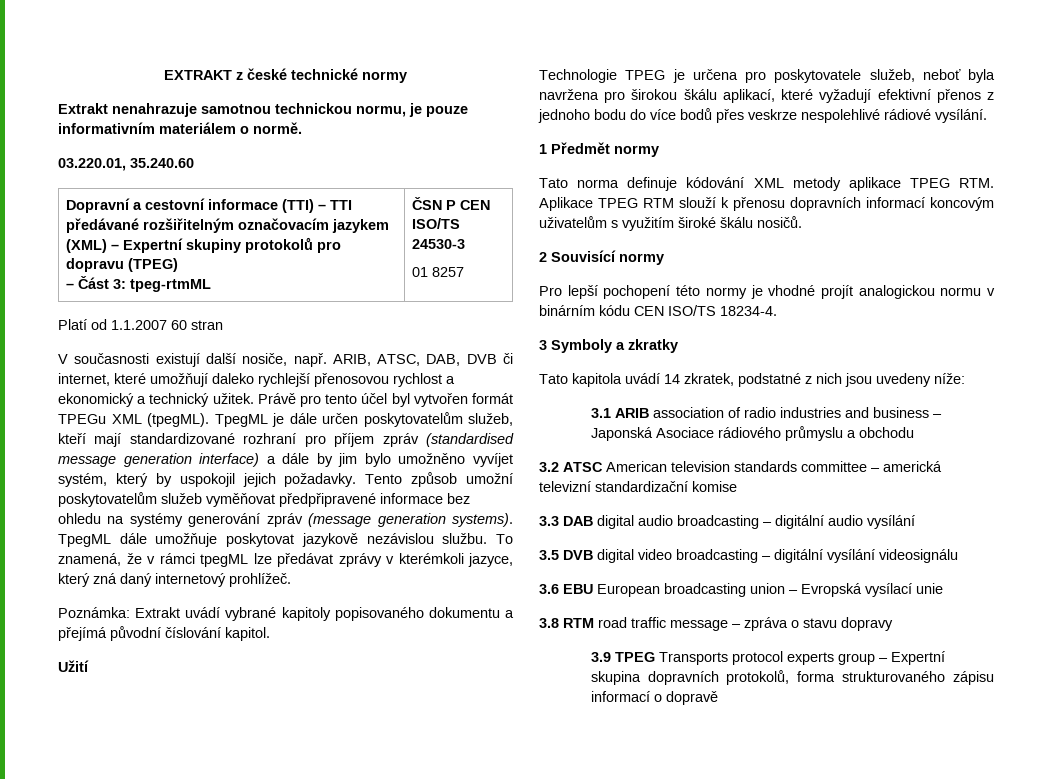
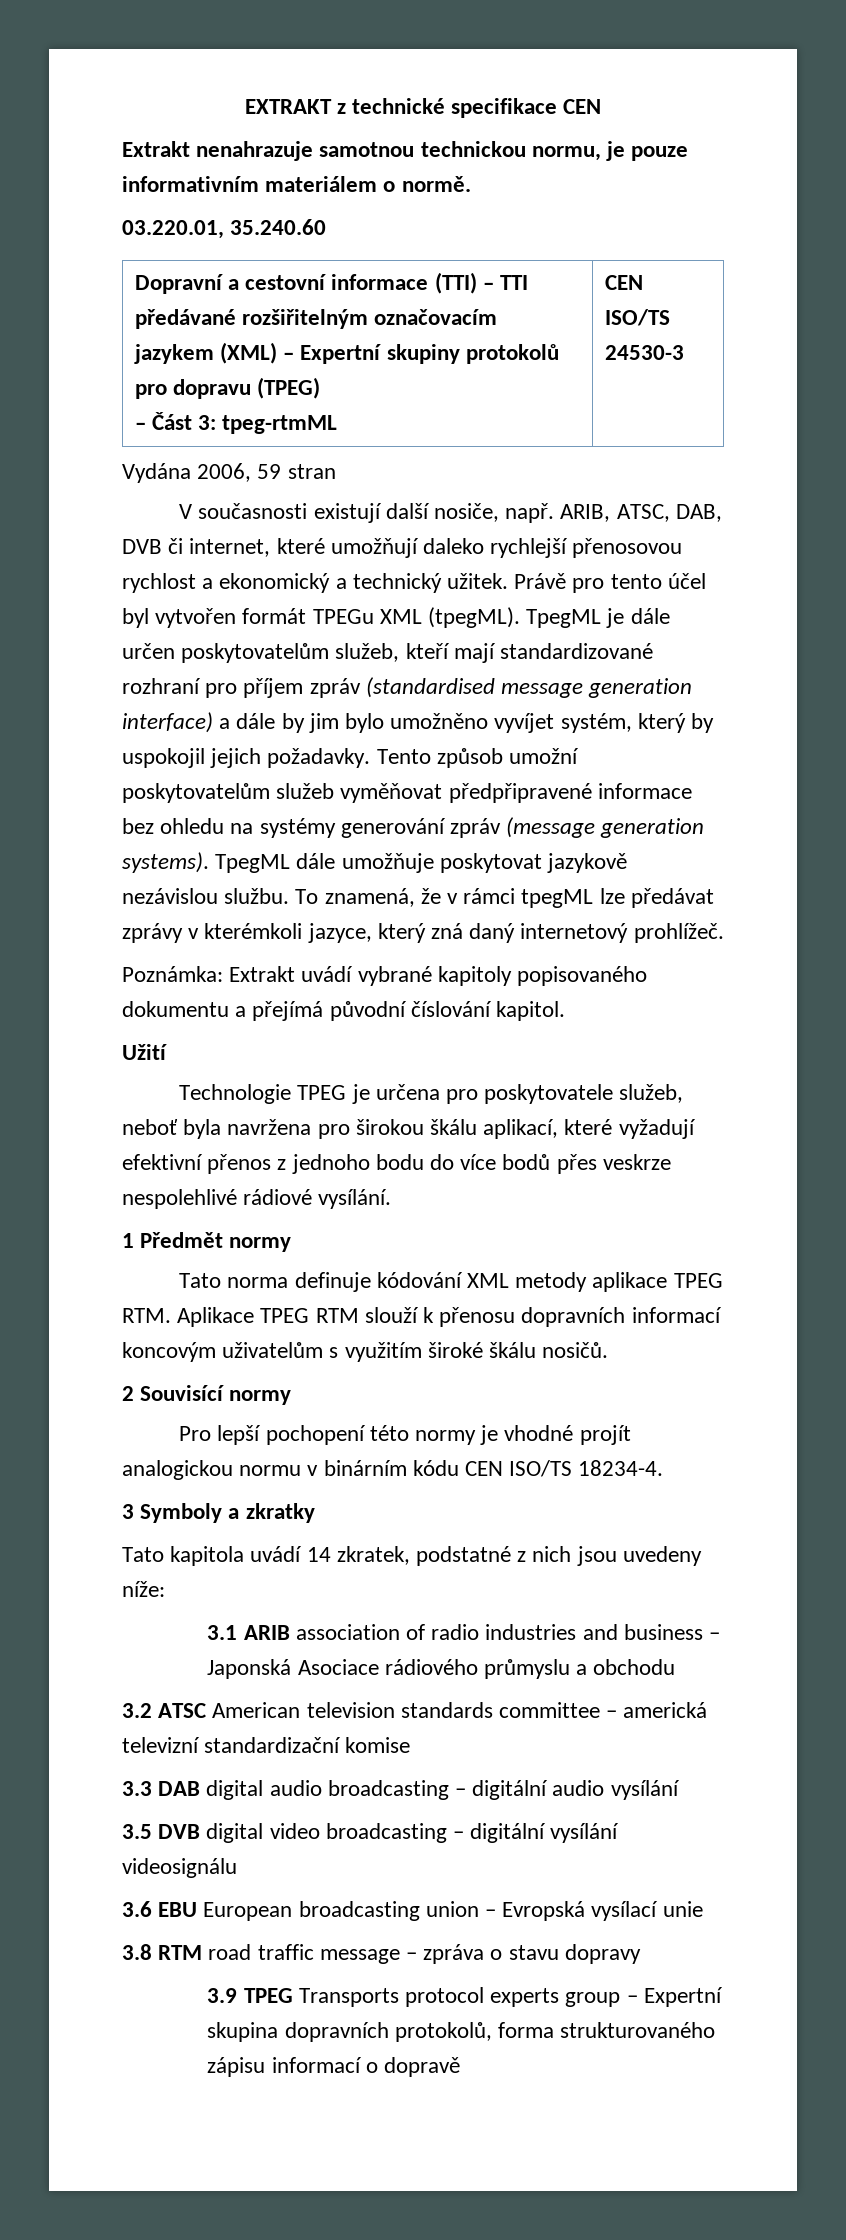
[247,68,407,83] české technické normy -> [352,98,602,118] technické specifikace CEN
[411,197,456,210] ČSN P -> (338, 424) none
[411,267,464,277] [58,319,187,330] // 01 8257 // Platí od 1.1.2007 60 -> [122,463,282,483] // Vydána 2006, 59

